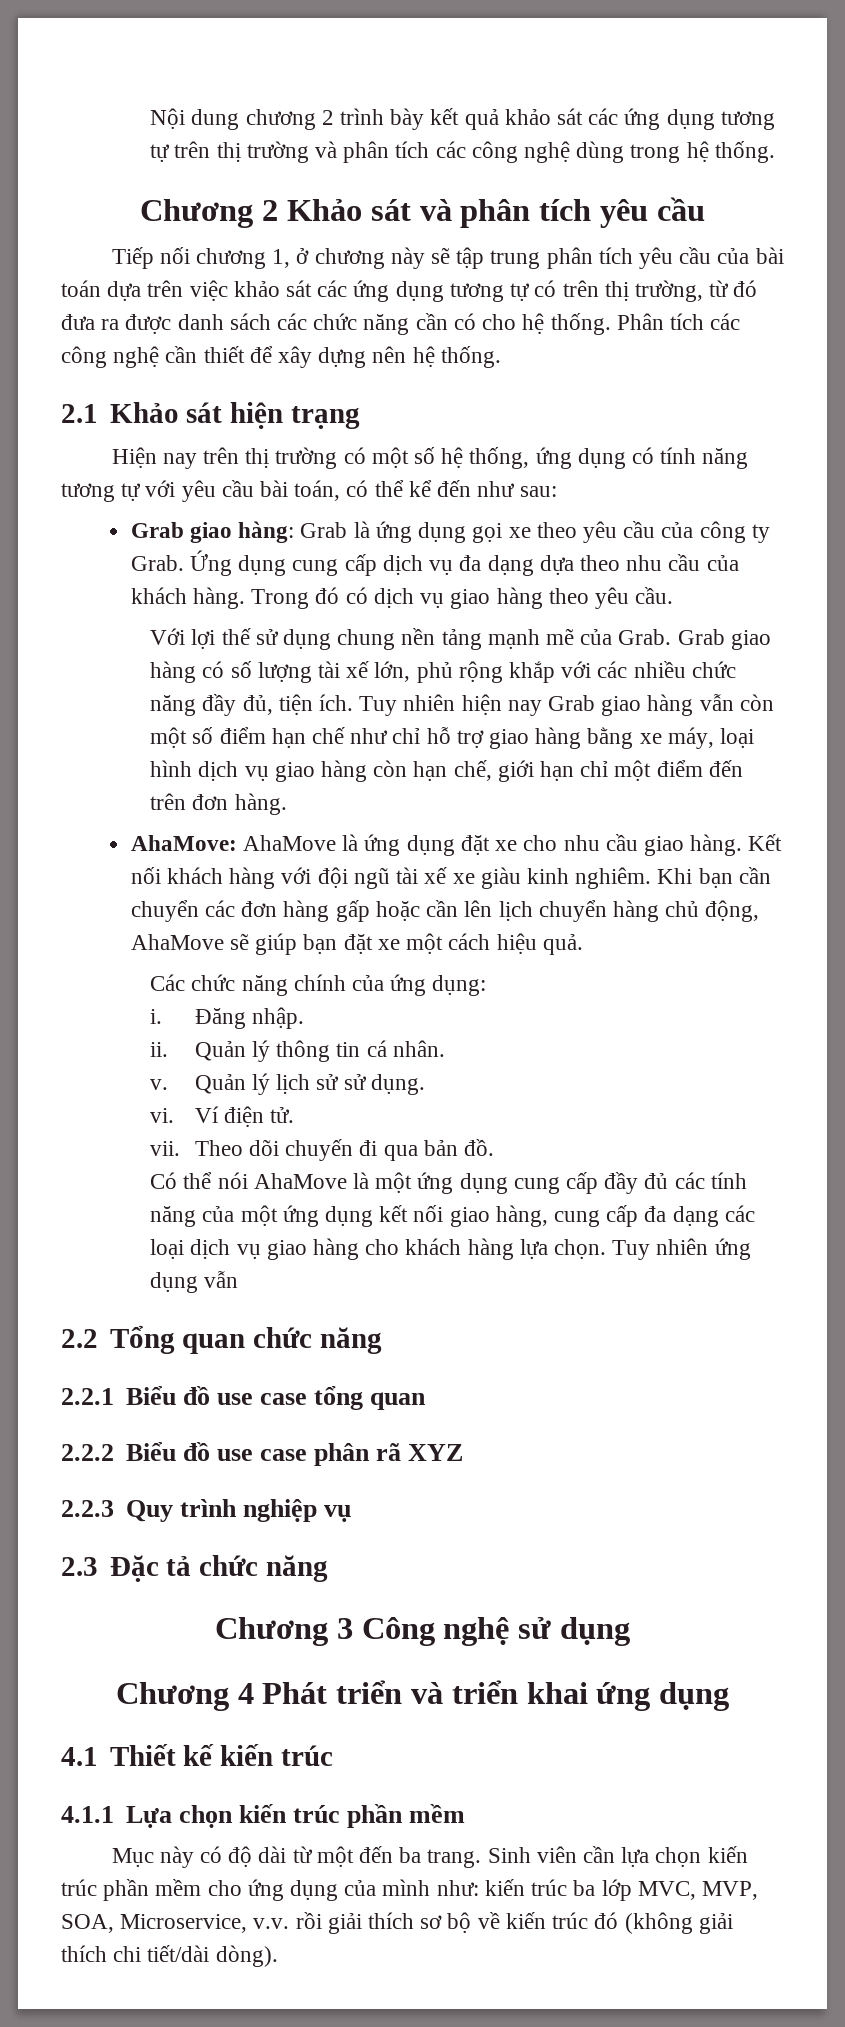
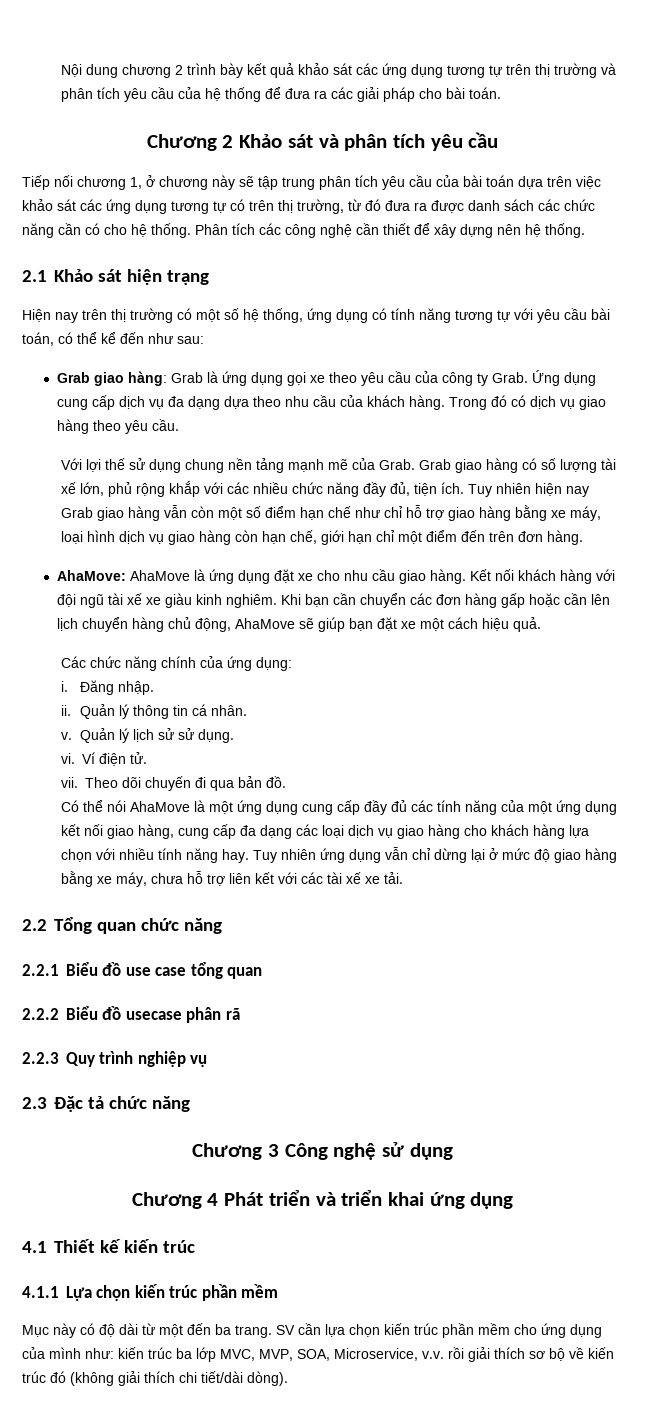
[435,141,775,163] các công nghệ dùng trong hệ thống. -> [123,87,501,102] yêu cầu của hệ thống để đưa ra các giải pháp cho bài toán.
[553,1239,606,1259] chọn. -> [60,848,249,863] chọn với nhiều tính năng hay.
(239, 1279) none -> [411,848,617,863] [60,871,403,887] chỉ dừng lại ở mức độ giao hàng bằng xe máy, chưa hỗ trợ liên kết với các tài xế xe tải.
[216,1449,307,1461] use case -> [125,1011,182,1020] usecase
[407,1444,463,1461] XYZ -> (240, 1014) none
[487,1846,577,1863] Sinh viên -> [276,1325,295,1335] SV

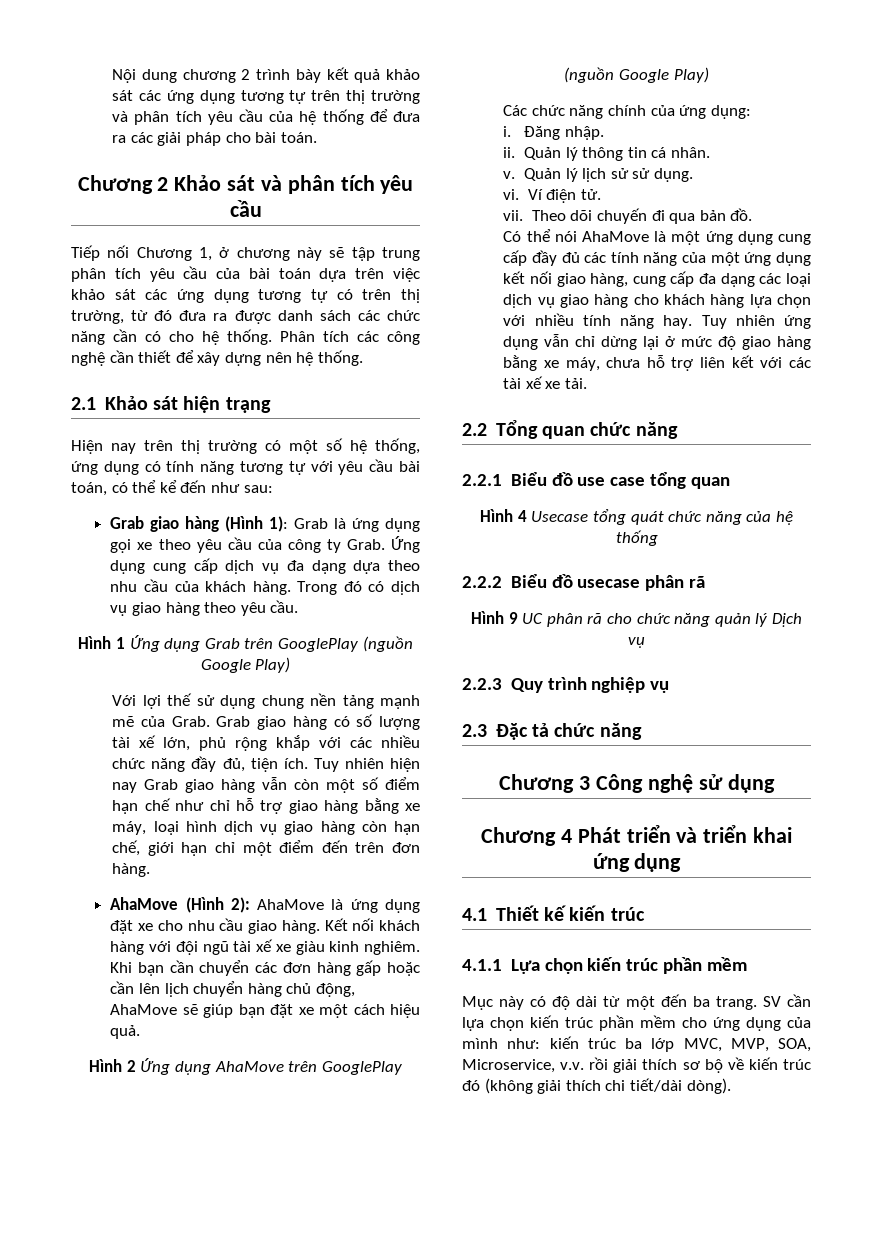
[77,176,126,190] chương -> [136,247,192,261] Chương
[127,371,167,386] hàng: -> [185,516,289,532] hàng (Hình 1):
(179, 425) none -> [78,635,413,652] [200,657,291,673] // Hình 1 Ứng dụng Grab trên GooglePlay (nguồn Google Play)
[56,570,126,581] AhaMove: -> [110,897,250,913] AhaMove (Hình 2):
(541, 624) none -> [89,1058,402,1075] [564,67,709,83] // Hình 2 Ứng dụng AhaMove trên GooglePlay (nguồn Google Play)
(263, 973) none -> [480,509,793,525] [615,530,658,546] // Hình 4 Usecase tổng quát chức năng của hệ thống
(240, 1014) none -> [471,611,802,627] [628,637,645,648] // Hình 9 UC phân rã cho chức năng quản lý Dịch vụ

